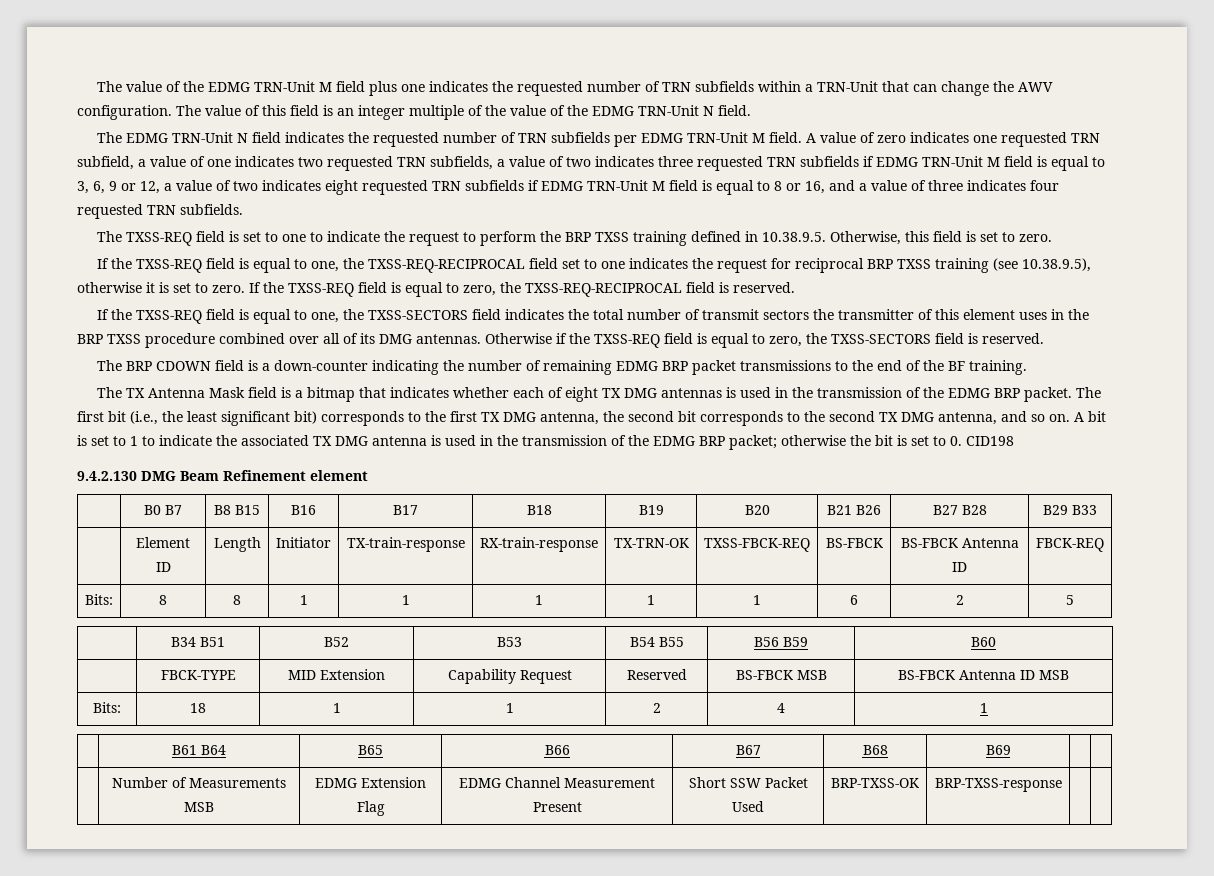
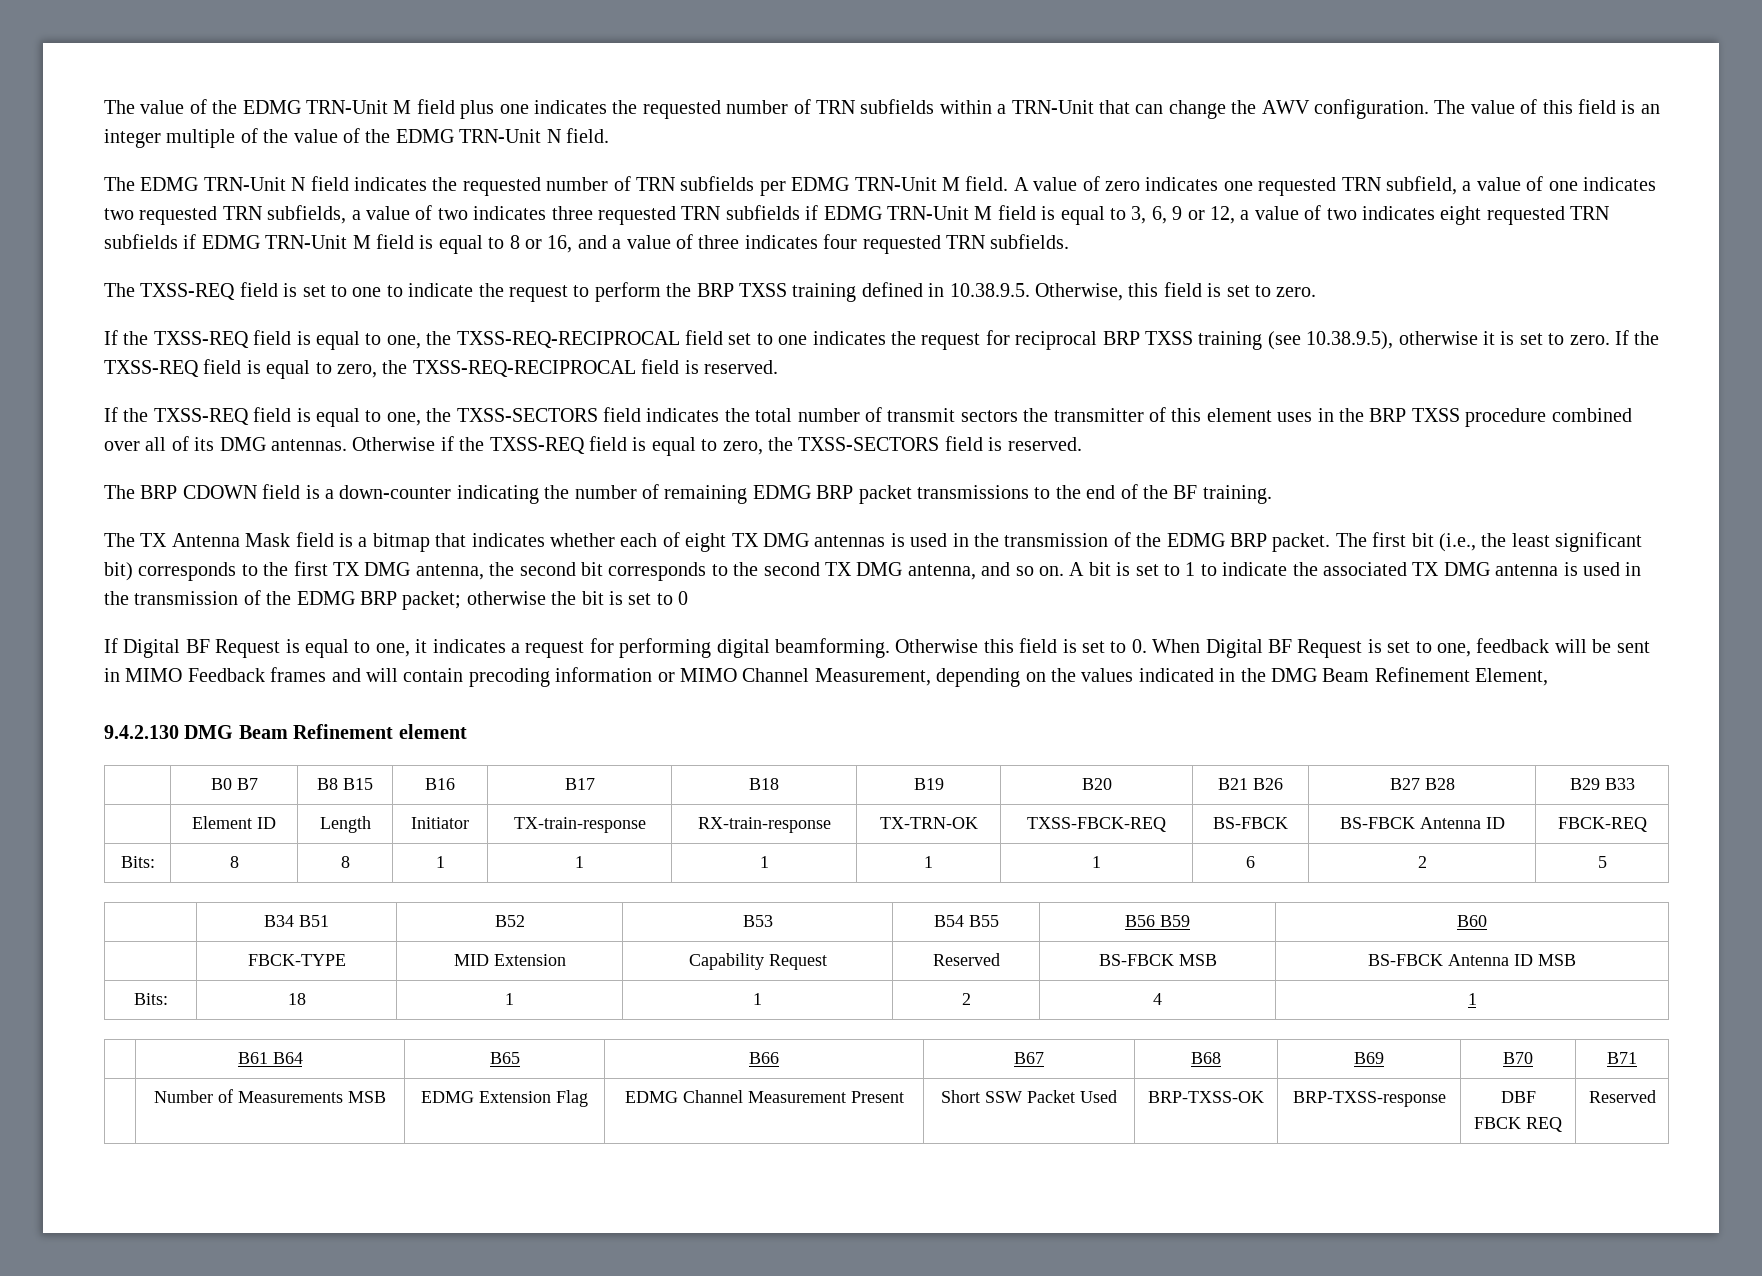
[950,436,1014,446] 0. CID198 -> [678,591,689,605] [104,638,1650,658] [104,667,1549,687] 0 // If Digital BF Request is equal to one, it indicates a request for performing digital beamforming. Otherwise this field is set to 0. When Digital BF Request is set to one, feedback will be sent in MIMO Feedback frames and will contain precoding information or MIMO Channel Measurement, depending on the values indicated in the DMG Beam Refinement Element,
(1011, 750) | -> [1503,1052,1533,1064] [1607,1052,1637,1064] B70 | B71
(1062, 785) | -> [1500,1091,1536,1103] [1474,1117,1562,1132] [1588,1090,1656,1103] DBF // FBCK REQ | Reserved

